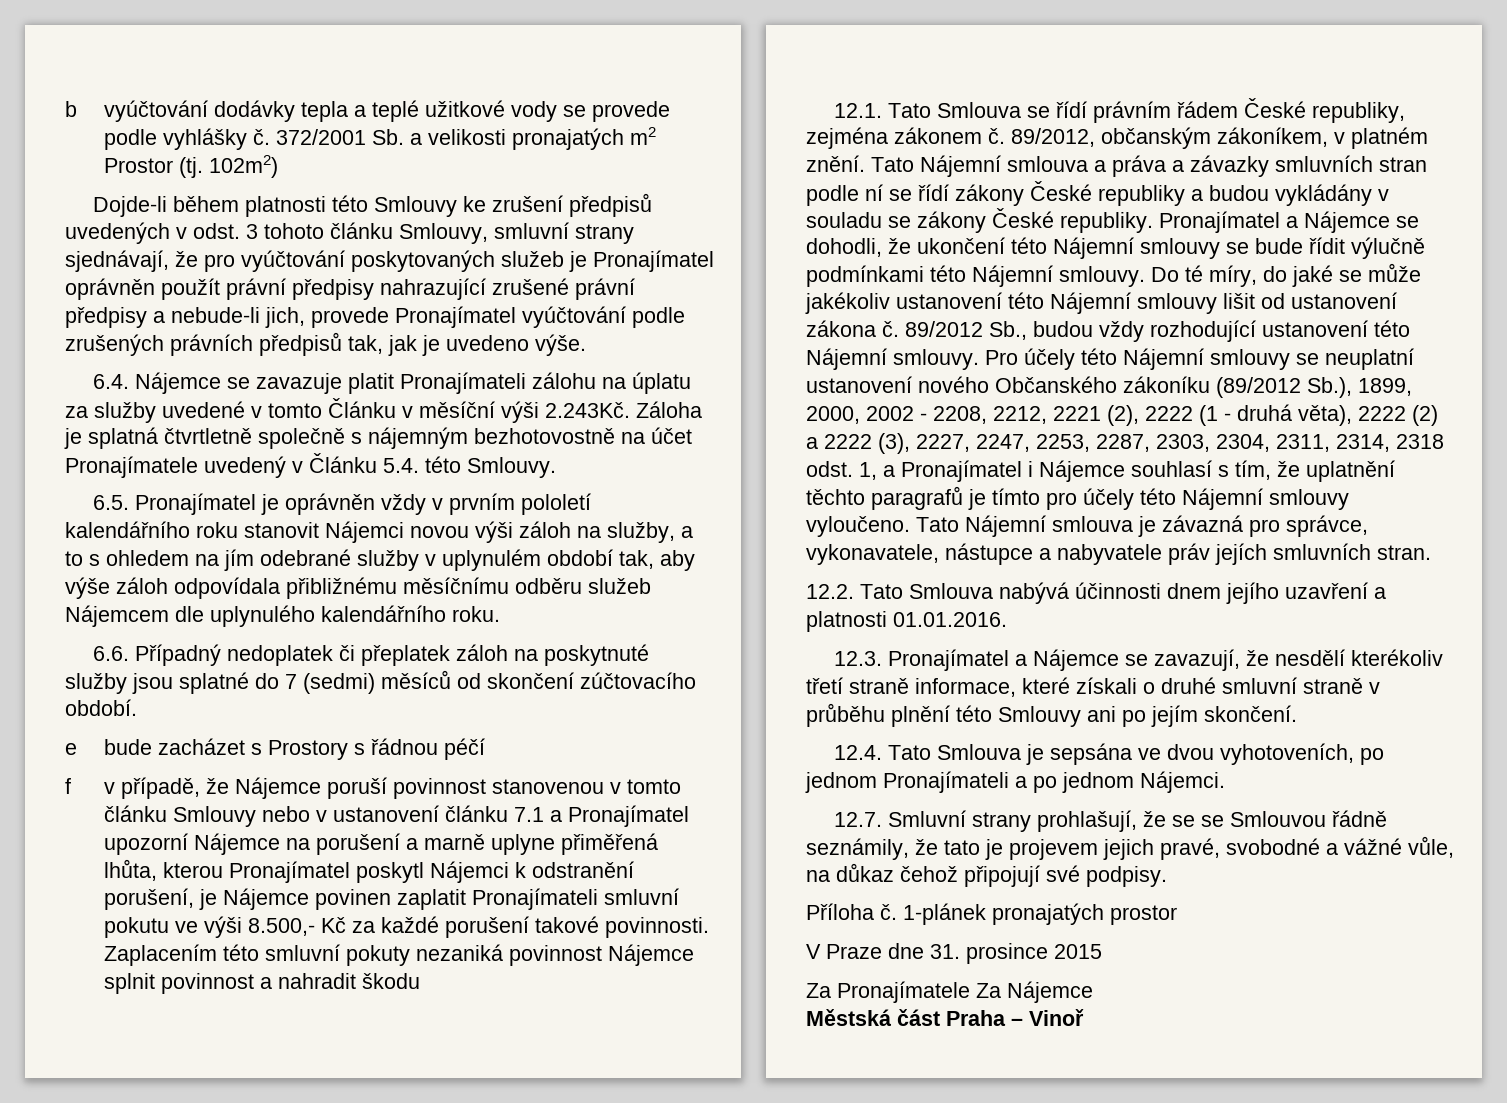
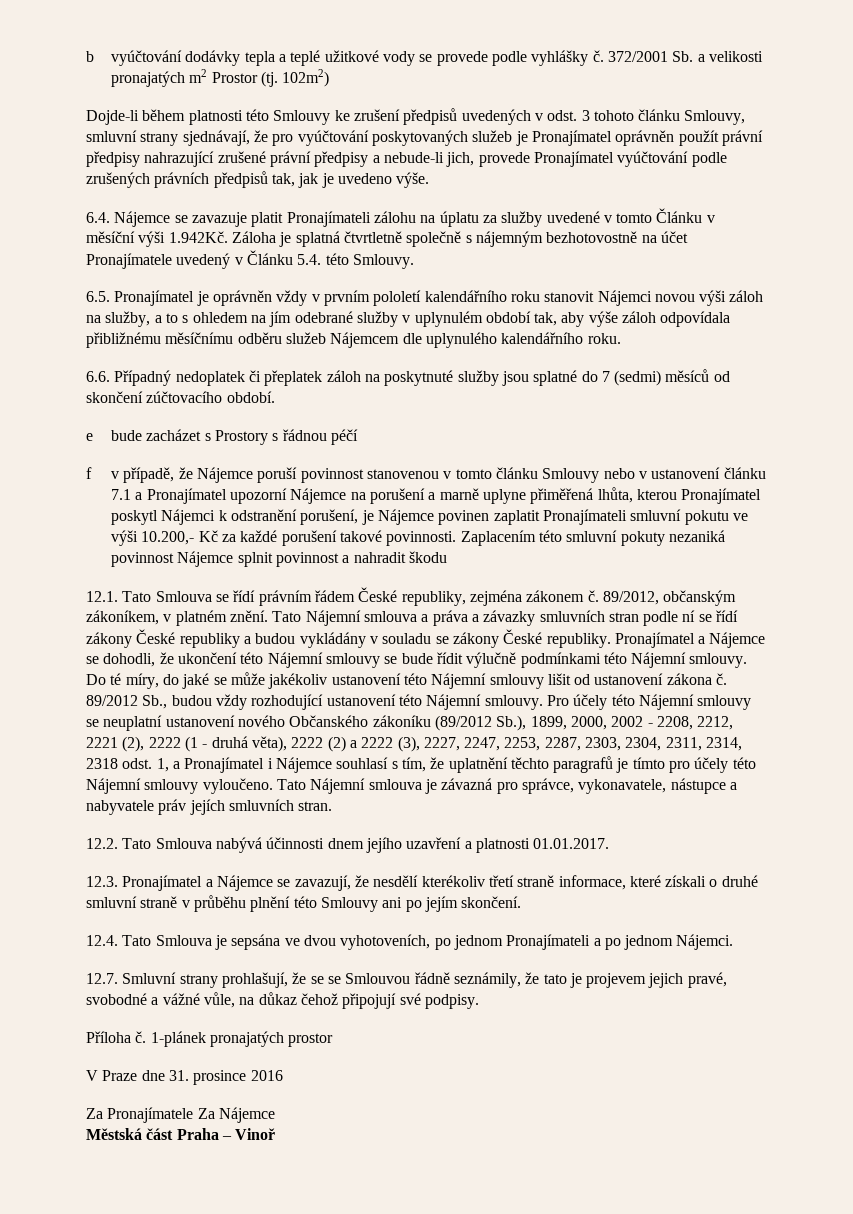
[545,402,630,418] 2.243Kč. -> [168,231,228,243] 1.942Kč.
[247,918,315,936] 8.500,- -> [141,531,195,545] 10.200,-
[893,612,1007,627] 01.01.2016. -> [533,838,610,849] 01.01.2017.
[1054,944,1102,959] 2015 -> [250,1070,283,1081] 2016

